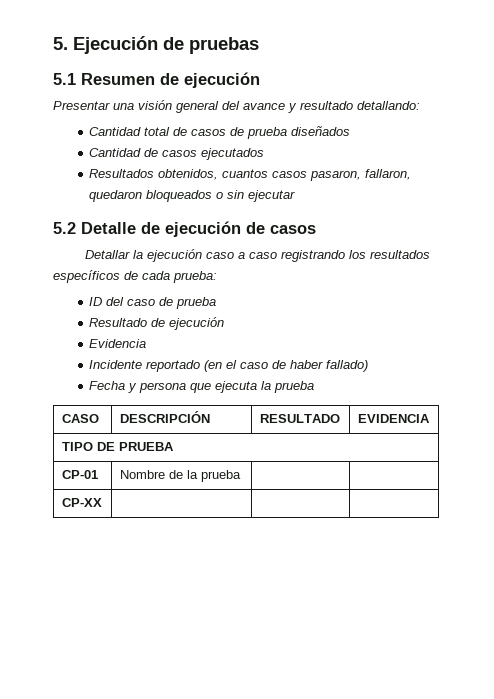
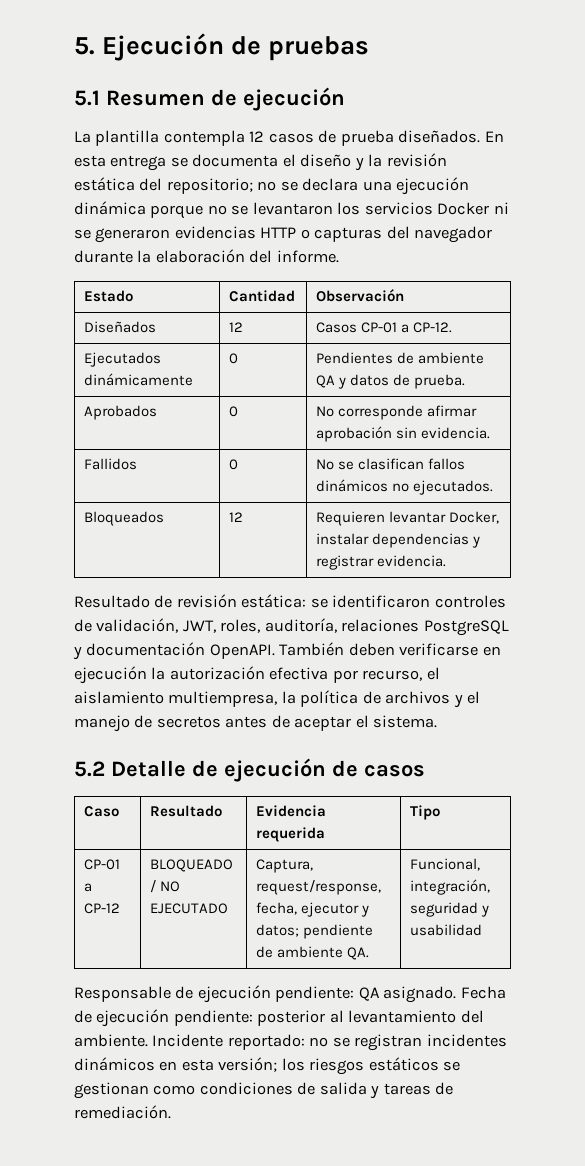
[53,100,420,113] [89,126,351,139] [89,148,265,160] [89,169,412,181] [89,190,296,202] Presentar una visión general del avance y resultado detallando: // Cantidad total de casos de prueba diseñados // Cantidad de casos ejecutados // Resultados obtenidos, cuantos casos pasaron, fallaron, quedaron bloqueados o sin ejecutar -> [74,130,504,146] [74,153,447,171] [74,177,470,195] [74,201,509,219] [74,226,493,243] [74,249,339,263] [83,290,133,302] [228,290,295,302] [315,289,404,302] [83,321,156,333] [228,322,243,332] [315,322,452,333] [83,352,161,367] [83,373,193,386] [228,353,238,364] [315,352,484,364] [315,374,465,389] [83,405,157,420] [228,406,238,417] [315,405,477,420] [315,426,490,442] [83,458,137,470] [228,459,238,470] [315,458,465,470] [315,479,493,495] [83,511,164,526] [228,512,243,522] [315,511,499,526] [315,533,480,548] [315,555,446,570] [74,594,506,608] [74,618,509,636] [73,642,501,660] [74,666,440,684] [74,690,481,708] [74,715,438,732] La plantilla contempla 12 casos de prueba diseñados. En esta entrega se documenta el diseño y la revisión estática del repositorio; no se declara una ejecución dinámica porque no se levantaron los servicios Docker ni se generaron evidencias HTTP o capturas del navegador durante la elaboración del informe. // Estado | Cantidad | Observación // Diseñados | 12 | Casos CP-01 a CP-12. // Ejecutados dinámicamente | 0 | Pendientes de ambiente QA y datos de prueba. // Aprobados | 0 | No corresponde afirmar aprobación sin evidencia. // Fallidos | 0 | No se clasifican fallos dinámicos no ejecutados. // Bloqueados | 12 | Requieren levantar Docker, instalar dependencias y registrar evidencia. // Resultado de revisión estática: se identificaron controles de validación, JWT, roles, auditoría, relaciones PostgreSQL y documentación OpenAPI. También deben verificarse en ejecución la autorización efectiva por recurso, el aislamiento multiempresa, la política de archivos y el manejo de secretos antes de aceptar el sistema.
[84,249,430,262] [53,270,217,283] [89,297,217,309] [89,317,225,330] [89,339,147,348] [89,360,369,372] [89,381,315,393] [61,414,99,423] [119,411,210,423] [259,414,340,423] [357,414,430,423] [61,442,174,451] [61,470,98,479] [119,470,241,482] [61,498,102,507] // Detallar la ejecución caso a caso registrando los resultados específicos de cada prueba: // ID del caso de prueba // Resultado de ejecución // Evidencia // Incidente reportado (en el caso de haber fallado) // Fecha y persona que ejecuta la prueba // CASO | DESCRIPCIÓN | RESULTADO | EVIDENCIA // TIPO DE PRUEBA // CP-01 | Nombre de la prueba | | // CP-XX | | | -> [83,806,119,817] [149,805,222,817] [255,805,326,817] [255,827,325,842] [409,805,440,820] [83,859,120,870] [83,883,92,892] [83,903,120,914] [149,859,233,872] [149,880,180,893] [149,903,228,914] [255,859,313,873] [255,880,381,895] [255,902,369,917] [255,924,373,939] [255,946,369,960] [409,858,480,871] [409,879,490,895] [409,902,489,917] [409,924,482,936] [74,985,506,1003] [74,1009,484,1027] [74,1034,507,1051] [74,1057,461,1075] [74,1082,454,1099] [74,1105,171,1119] // Caso | Resultado | Evidencia requerida | Tipo // CP-01 a CP-12 | BLOQUEADO / NO EJECUTADO | Captura, request/response, fecha, ejecutor y datos; pendiente de ambiente QA. | Funcional, integración, seguridad y usabilidad // Responsable de ejecución pendiente: QA asignado. Fecha de ejecución pendiente: posterior al levantamiento del ambiente. Incidente reportado: no se registran incidentes dinámicos en esta versión; los riesgos estáticos se gestionan como condiciones de salida y tareas de remediación.

